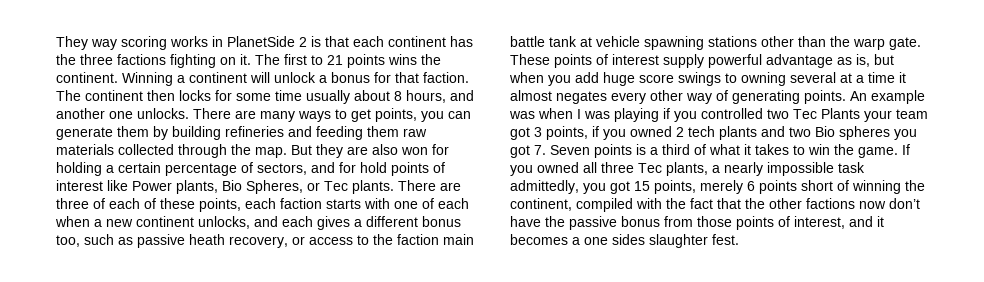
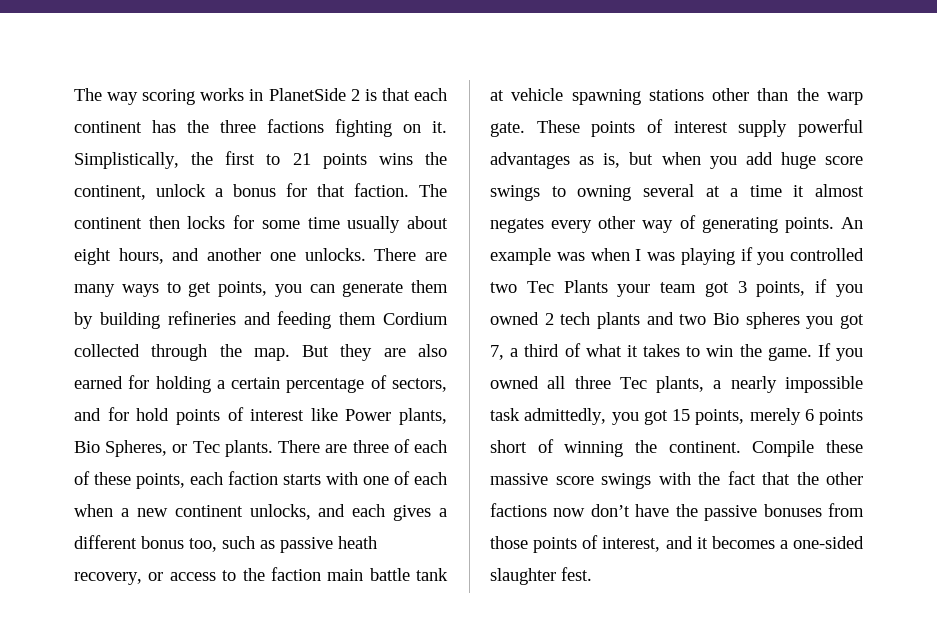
[56,36,88,50] They -> [74,88,102,101] The
[255,54,280,65] The -> [74,152,214,169] Simplistically, the
[56,72,270,86] continent. Winning a continent will -> [74,185,146,200] continent,
[394,91,402,101] 8 -> [74,248,111,265] eight
[403,128,427,137] [56,144,114,155] raw materials -> [383,312,448,325] Cordium
[401,147,428,155] won -> [74,376,123,389] earned
[766,54,833,68] advantage -> [490,152,570,169] advantages
[534,144,646,158] 7. Seven points is -> [490,345,504,360] 7,
[510,198,633,212] continent, compiled -> [668,440,863,457] [490,473,651,489] continent. Compile these massive score swings
[621,216,660,227] bonus -> [763,504,822,517] bonuses
[584,234,645,245] one sides -> [793,536,864,549] one-sided

